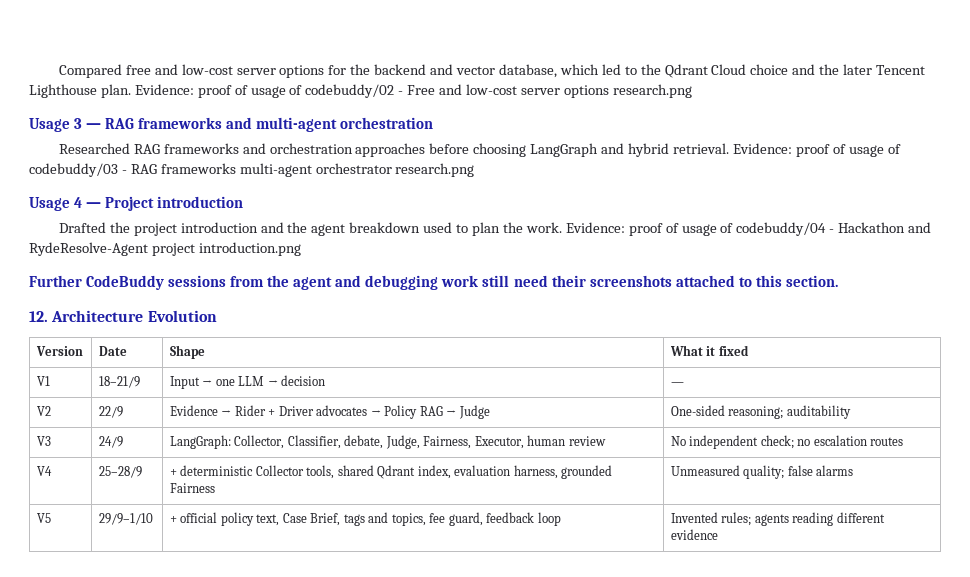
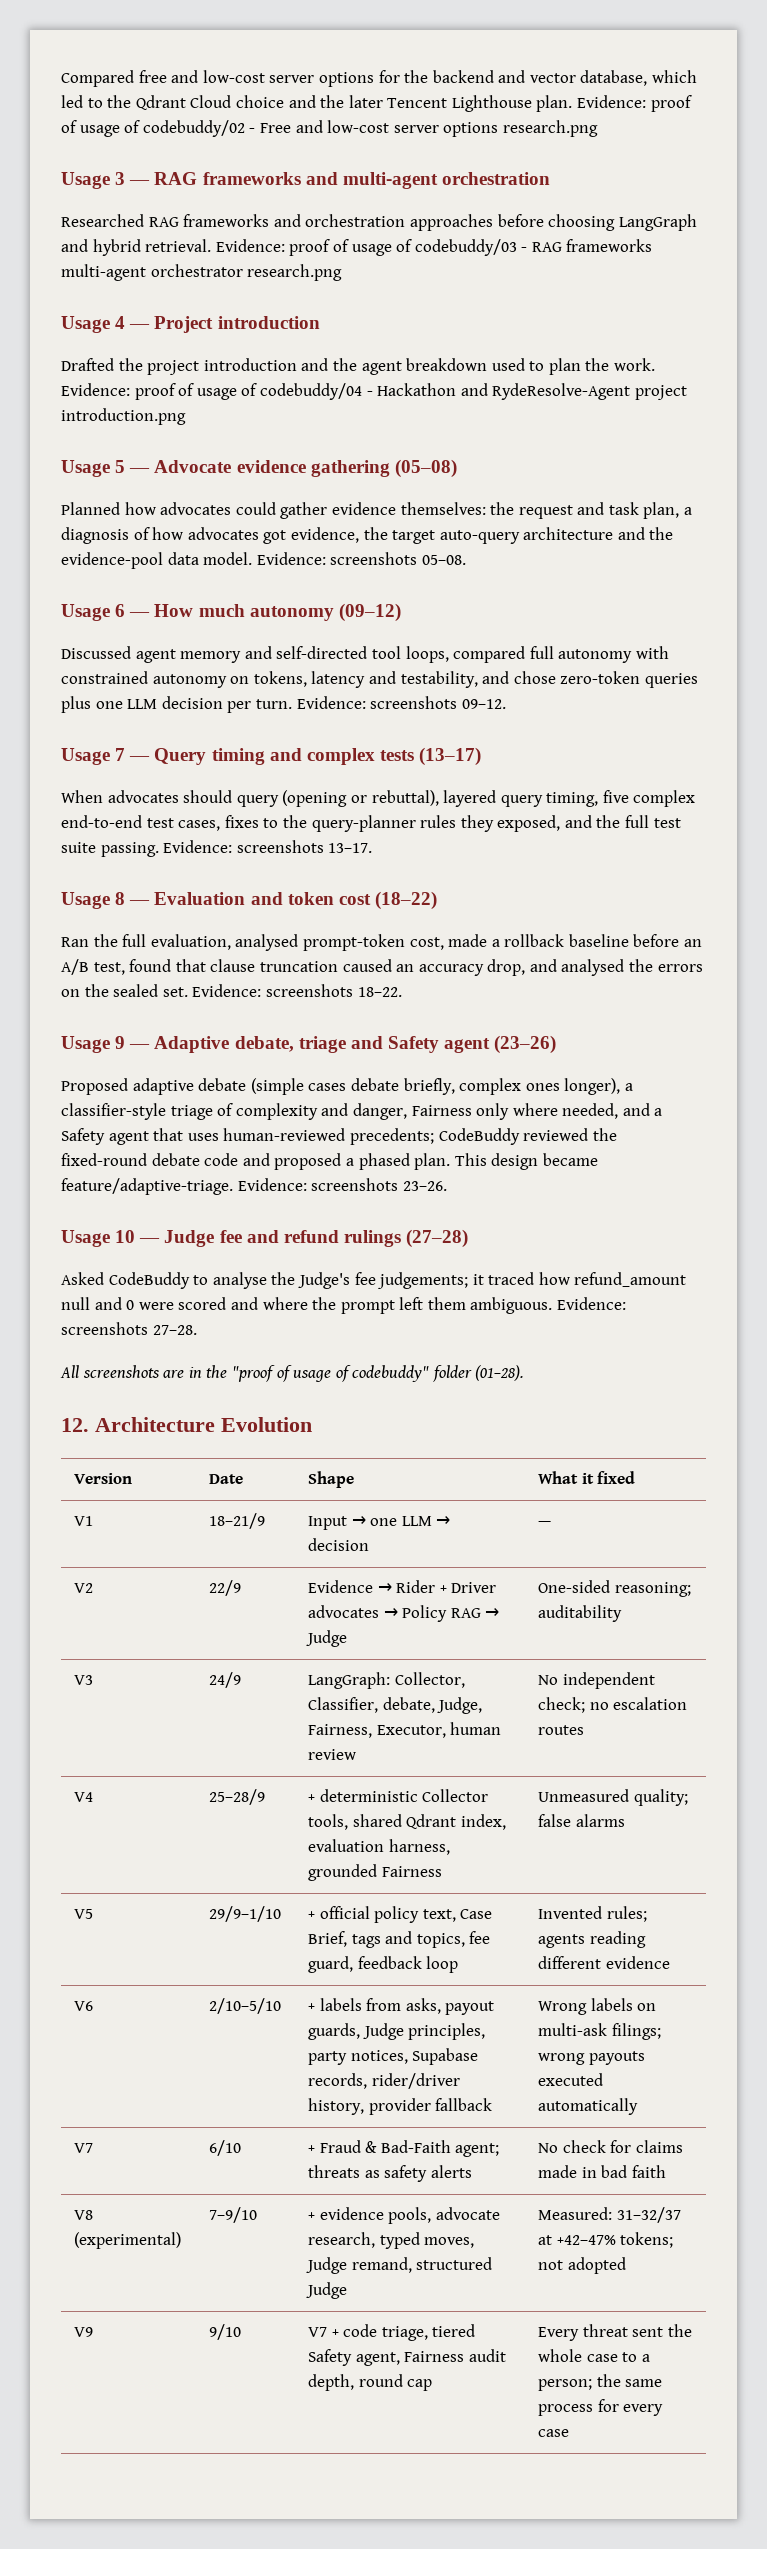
[29,275,838,290] Further CodeBuddy sessions from the agent and debugging work still need their screenshots attached to this section. -> [61,459,457,478] [61,502,693,519] [61,527,674,544] [61,552,466,569] [61,603,401,622] [61,646,669,663] [61,671,698,688] [61,696,506,713] [61,747,482,766] [61,790,696,807] [61,815,681,832] [61,840,373,857] [61,891,437,910] [61,934,703,951] [61,959,703,976] [61,984,402,997] [61,1035,557,1054] [61,1078,633,1095] [61,1103,663,1120] [61,1128,617,1145] [61,1153,598,1170] [61,1178,447,1195] [61,1229,469,1248] [61,1272,687,1289] [61,1297,627,1314] [61,1322,197,1335] [60,1365,525,1382] Usage 5 — Advocate evidence gathering (05–08) // Planned how advocates could gather evidence themselves: the request and task plan, a diagnosis of how advocates got evidence, the target auto-query architecture and the evidence-pool data model. Evidence: screenshots 05–08. // Usage 6 — How much autonomy (09–12) // Discussed agent memory and self-directed tool loops, compared full autonomy with constrained autonomy on tokens, latency and testability, and chose zero-token queries plus one LLM decision per turn. Evidence: screenshots 09–12. // Usage 7 — Query timing and complex tests (13–17) // When advocates should query (opening or rebuttal), layered query timing, five complex end-to-end test cases, fixes to the query-planner rules they exposed, and the full test suite passing. Evidence: screenshots 13–17. // Usage 8 — Evaluation and token cost (18–22) // Ran the full evaluation, analysed prompt-token cost, made a rollback baseline before an A/B test, found that clause truncation caused an accuracy drop, and analysed the errors on the sealed set. Evidence: screenshots 18–22. // Usage 9 — Adaptive debate, triage and Safety agent (23–26) // Proposed adaptive debate (simple cases debate briefly, complex ones longer), a classifier-style triage of complexity and danger, Fairness only where needed, and a Safety agent that uses human-reviewed precedents; CodeBuddy reviewed the fixed-round debate code and proposed a phased plan. This design became feature/adaptive-triage. Evidence: screenshots 23–26. // Usage 10 — Judge fee and refund rulings (27–28) // Asked CodeBuddy to analyse the Judge's fee judgements; it traced how refund_amount null and 0 were scored and where the prompt left them ambiguous. Evidence: screenshots 27–28. // All screenshots are in the "proof of usage of codebuddy" folder (01–28).
(718, 534) none -> [74,2001,94,2011] [209,1998,282,2014] [308,1998,495,2015] [308,2023,486,2040] [308,2048,479,2065] [308,2073,460,2089] [308,2098,493,2115] [538,1998,657,2015] [538,2023,661,2040] [538,2051,645,2065] [538,2073,604,2086] [538,2098,639,2115] [74,2143,94,2153] [209,2140,242,2156] [308,2140,500,2157] [308,2165,472,2182] [538,2140,683,2153] [538,2165,666,2178] [74,2210,94,2220] [74,2232,182,2249] [209,2207,258,2223] [308,2207,500,2224] [308,2232,475,2249] [306,2257,493,2274] [306,2282,348,2299] [538,2207,681,2223] [538,2232,674,2248] [538,2257,626,2274] [74,2327,94,2337] [209,2324,242,2340] [308,2324,476,2341] [308,2349,506,2366] [308,2374,433,2391] [538,2324,692,2341] [538,2349,650,2362] [538,2374,663,2391] [538,2399,664,2416] [538,2429,570,2437] // V6 | 2/10–5/10 | + labels from asks, payout guards, Judge principles, party notices, Supabase records, rider/driver history, provider fallback | Wrong labels on multi-ask filings; wrong payouts executed automatically // V7 | 6/10 | + Fraud & Bad-Faith agent; threats as safety alerts | No check for claims made in bad faith // V8 (experimental) | 7–9/10 | + evidence pools, advocate research, typed moves, Judge remand, structured Judge | Measured: 31–32/37 at +42–47% tokens; not adopted // V9 | 9/10 | V7 + code triage, tiered Safety agent, Fairness audit depth, round cap | Every threat sent the whole case to a person; the same process for every case

